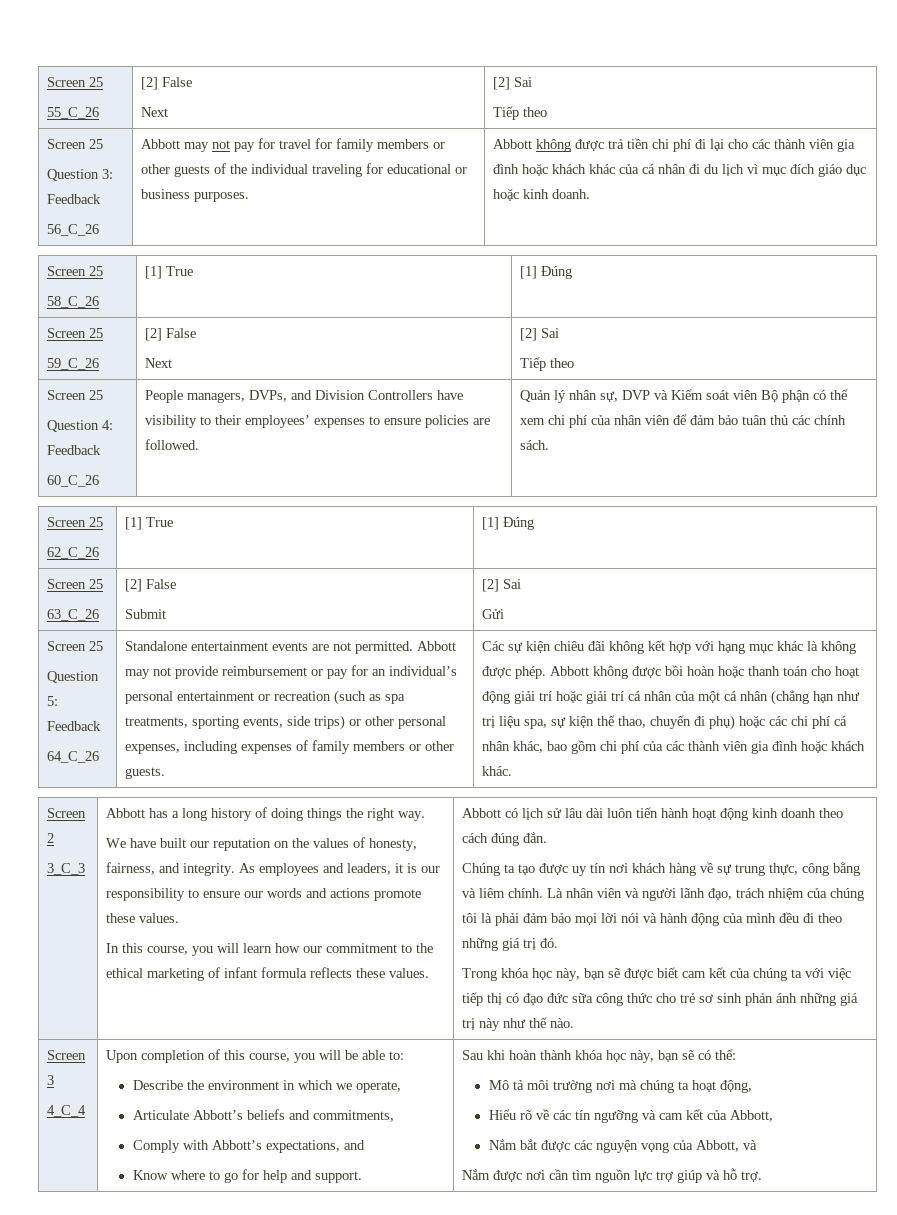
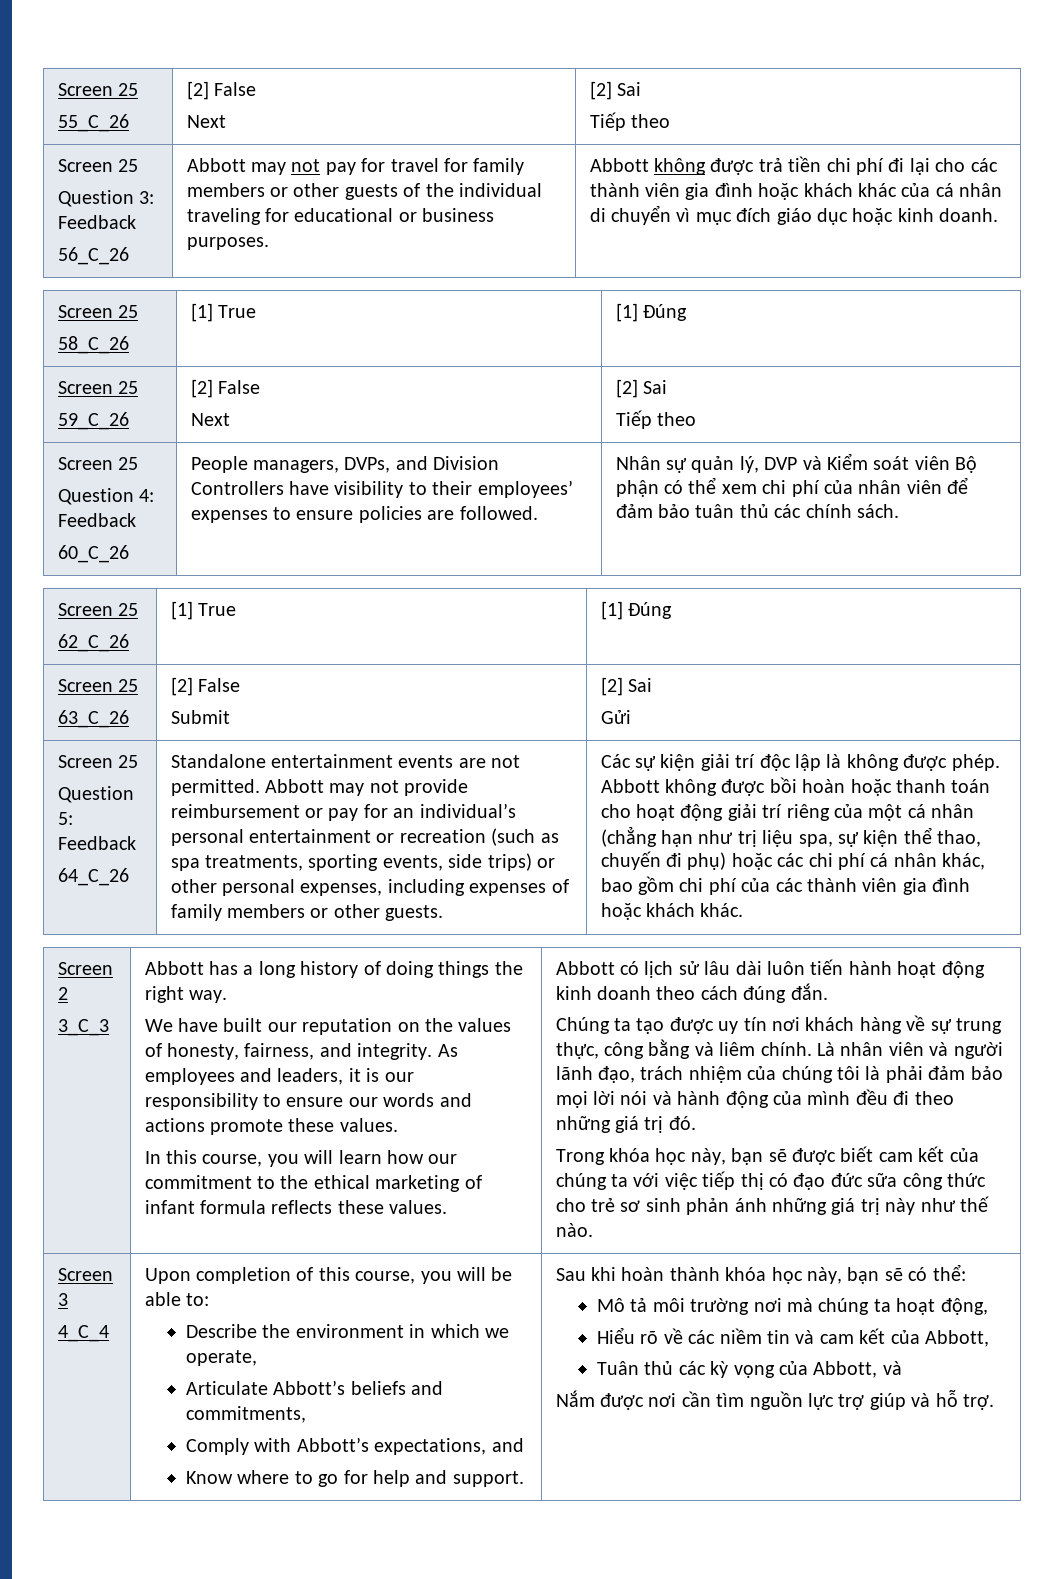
[688,164,744,176] đi du lịch -> [589,205,671,225] di chuyển
[519,390,618,403] Quản lý nhân sự, -> [615,456,759,473] Nhân sự quản lý,
[553,640,803,654] chiêu đãi không kết hợp với hạng mục khác -> [700,754,821,771] giải trí độc lập
[555,690,672,704] hoặc giải trí cá nhân -> [786,804,830,821] riêng
[574,1110,638,1123] tín ngưỡng -> [719,1328,790,1344] niềm tin
[488,1139,638,1153] Nắm bắt được các nguyện -> [596,1361,729,1378] Tuân thủ các kỳ

